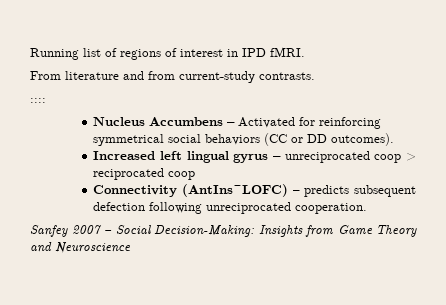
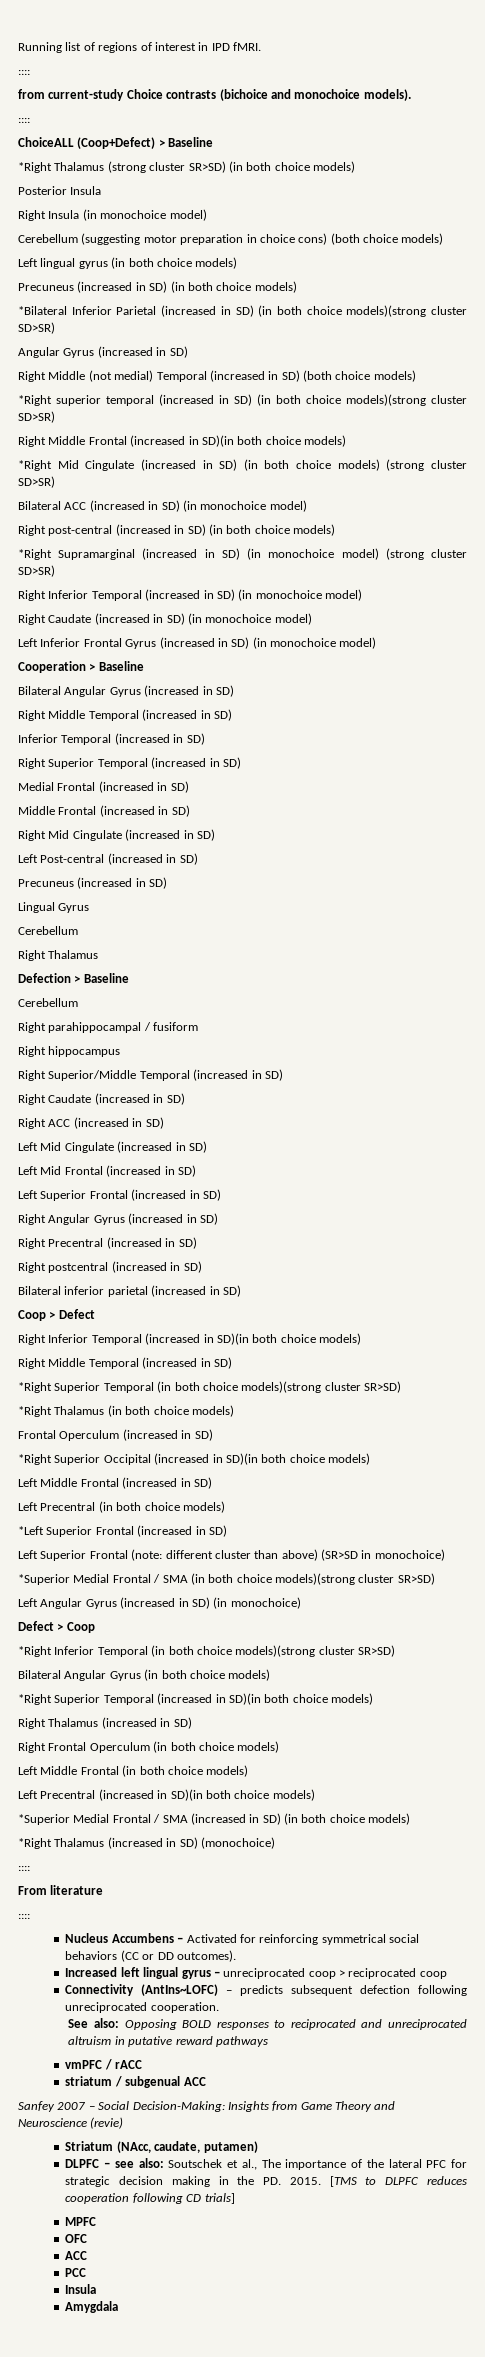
[30,71,315,83] From literature and from current-study contrasts. -> [18,70,30,75] [18,89,411,101] [18,118,30,123] [18,137,214,149] [18,161,355,173] [18,186,102,195] [18,209,207,221] [18,233,444,245] [18,257,238,269] [18,281,297,293] [18,305,467,317] [18,322,55,334] [18,346,188,358] [18,370,416,382] [18,394,467,406] [18,411,55,423] [18,435,346,447] [18,459,467,471] [18,476,55,488] [18,500,307,512] [18,524,335,536] [18,548,468,560] [18,565,55,577] [18,589,362,601] [18,613,312,625] [18,637,377,649] [18,661,144,673] [18,685,234,697] [18,709,232,721] [18,733,205,745] [18,757,241,769] [18,781,189,793] [18,805,190,817] [18,829,215,841] [18,853,198,865] [18,877,168,889] [18,902,90,913] [18,926,78,935] [18,950,99,961] [18,973,129,983] [18,998,78,1007] [18,1022,199,1033] [18,1046,121,1057] [18,1069,283,1081] [18,1093,185,1105] [18,1117,164,1129] [18,1141,207,1153] [18,1165,196,1177] [18,1189,221,1201] [18,1213,218,1225] [18,1237,197,1249] [18,1261,202,1273] [18,1285,241,1297] [18,1309,95,1321] [18,1333,361,1345] [18,1357,232,1369] [18,1381,401,1393] [18,1405,234,1417] [18,1429,213,1441] [18,1453,370,1465] [18,1477,212,1489] [18,1501,225,1513] [18,1525,227,1537] [18,1549,445,1561] [18,1573,435,1585] [18,1597,301,1609] [18,1621,95,1633] [18,1645,395,1657] [18,1669,271,1681] [18,1693,373,1705] [18,1717,192,1729] [18,1741,280,1753] [18,1765,249,1777] [18,1789,315,1801] [18,1813,411,1825] [18,1837,275,1849] [18,1866,30,1871] [18,1885,104,1895] :::: // from current-study Choice contrasts (bichoice and monochoice models). // :::: // ChoiceALL (Coop+Defect) > Baseline // *Right Thalamus (strong cluster SR>SD) (in both choice models) // Posterior Insula // Right Insula (in monochoice model) // Cerebellum (suggesting motor preparation in choice cons) (both choice models) // Left lingual gyrus (in both choice models) // Precuneus (increased in SD) (in both choice models) // *Bilateral Inferior Parietal (increased in SD) (in both choice models)(strong cluster SD>SR) // Angular Gyrus (increased in SD) // Right Middle (not medial) Temporal (increased in SD) (both choice models) // *Right superior temporal (increased in SD) (in both choice models)(strong cluster SD>SR) // Right Middle Frontal (increased in SD)(in both choice models) // *Right Mid Cingulate (increased in SD) (in both choice models) (strong cluster SD>SR) // Bilateral ACC (increased in SD) (in monochoice model) // Right post-central (increased in SD) (in both choice models) // *Right Supramarginal (increased in SD) (in monochoice model) (strong cluster SD>SR) // Right Inferior Temporal (increased in SD) (in monochoice model) // Right Caudate (increased in SD) (in monochoice model) // Left Inferior Frontal Gyrus (increased in SD) (in monochoice model) // Cooperation > Baseline // Bilateral Angular Gyrus (increased in SD) // Right Middle Temporal (increased in SD) // Inferior Temporal (increased in SD) // Right Superior Temporal (increased in SD) // Medial Frontal (increased in SD) // Middle Frontal (increased in SD) // Right Mid Cingulate (increased in SD) // Left Post-central (increased in SD) // Precuneus (increased in SD) // Lingual Gyrus // Cerebellum // Right Thalamus // Defection > Baseline // Cerebellum // Right parahippocampal / fusiform // Right hippocampus // Right Superior/Middle Temporal (increased in SD) // Right Caudate (increased in SD) // Right ACC (increased in SD) // Left Mid Cingulate (increased in SD) // Left Mid Frontal (increased in SD) // Left Superior Frontal (increased in SD) // Right Angular Gyrus (increased in SD) // Right Precentral (increased in SD) // Right postcentral (increased in SD) // Bilateral inferior parietal (increased in SD) // Coop > Defect // Right Inferior Temporal (increased in SD)(in both choice models) // Right Middle Temporal (increased in SD) // *Right Superior Temporal (in both choice models)(strong cluster SR>SD) // *Right Thalamus (in both choice models) // Frontal Operculum (increased in SD) // *Right Superior Occipital (increased in SD)(in both choice models) // Left Middle Frontal (increased in SD) // Left Precentral (in both choice models) // *Left Superior Frontal (increased in SD) // Left Superior Frontal (note: different cluster than above) (SR>SD in monochoice) // *Superior Medial Frontal / SMA (in both choice models)(strong cluster SR>SD) // Left Angular Gyrus (increased in SD) (in monochoice) // Defect > Coop // *Right Inferior Temporal (in both choice models)(strong cluster SR>SD) // Bilateral Angular Gyrus (in both choice models) // *Right Superior Temporal (increased in SD)(in both choice models) // Right Thalamus (increased in SD) // Right Frontal Operculum (in both choice models) // Left Middle Frontal (in both choice models) // Left Precentral (increased in SD)(in both choice models) // *Superior Medial Frontal / SMA (increased in SD) (in both choice models) // *Right Thalamus (increased in SD) (monochoice) // :::: // From literature
(368, 208) none -> [68,2018,467,2030] [68,2036,268,2047] [65,2059,143,2070] [65,2076,206,2088] // See also: Opposing BOLD responses to reciprocated and unreciprocated altruism in putative reward pathways // vmPFC / rACC // striatum / subgenual ACC
(131, 248) none -> [90,2117,124,2129] [65,2141,258,2153] [65,2158,468,2170] [65,2176,467,2187] [65,2193,235,2204] [65,2217,97,2226] [65,2234,88,2243] [65,2251,88,2260] [65,2268,87,2277] [65,2284,97,2294] [65,2301,119,2313] (revie) // Striatum (NAcc, caudate, putamen) // DLPFC – see also: Soutschek et al., The importance of the lateral PFC for strategic decision making in the PD. 2015. [TMS to DLPFC reduces cooperation following CD trials] // MPFC // OFC // ACC // PCC // Insula // Amygdala

